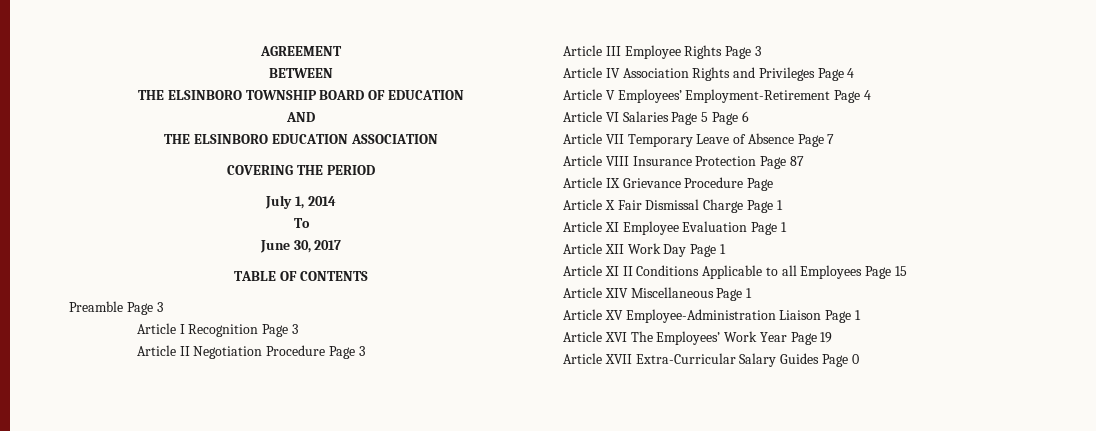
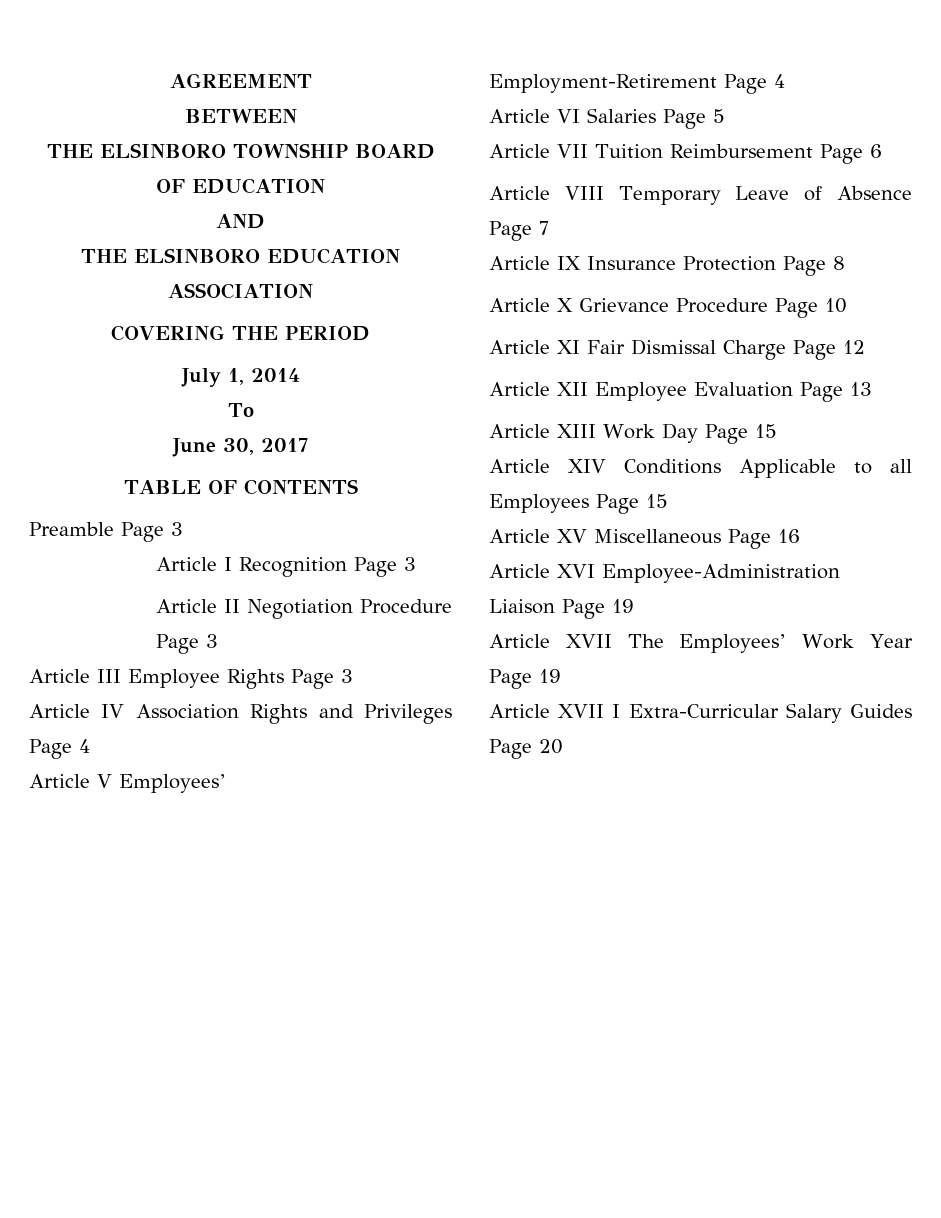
(709, 117) none -> [489,144,813,159] // Article VII Tuition Reimbursement
[605,134,624,144] VII -> [564,186,604,200] VIII
[605,156,629,166] VIII -> [557,256,581,270] IX
[789,156,804,166] [563,177,620,188] 87 // Article IX -> [832,256,845,270] [489,298,573,312] 8 // Article X
[563,199,615,210] // Article X -> [824,298,847,313] [489,340,580,354] 10 // Article XI
[776,200,783,210] [563,221,619,232] 1 // Article XI -> [842,340,865,354] [489,382,588,396] 12 // Article XII
[780,222,787,232] [563,243,624,254] 1 // Article XII -> [849,382,872,396] [489,424,596,438] 13 // Article XIII
[719,244,726,254] [563,265,633,276] 1 // Article XI II -> [754,424,777,438] [489,459,606,473] 15 // Article XIV
[604,288,628,298] XIV -> [557,529,587,543] XV
[746,288,753,298] [563,309,623,320] 1 // Article XV -> [777,529,800,543] [489,564,595,578] 16 // Article XVI
[854,310,861,320] [563,331,627,342] 1 // Article XVI -> [611,599,634,613] [489,634,612,648] 19 // Article XVII
(632, 359) none -> [612,704,621,718] I
[851,354,859,364] 0 -> [538,739,563,754] 20

